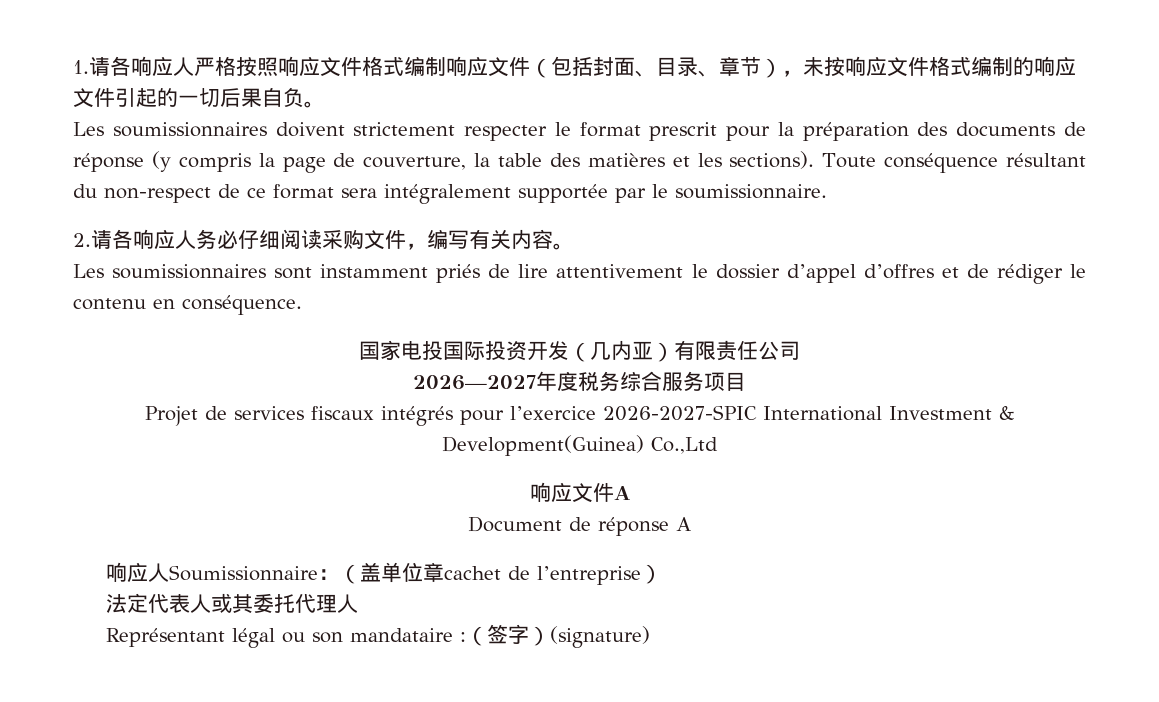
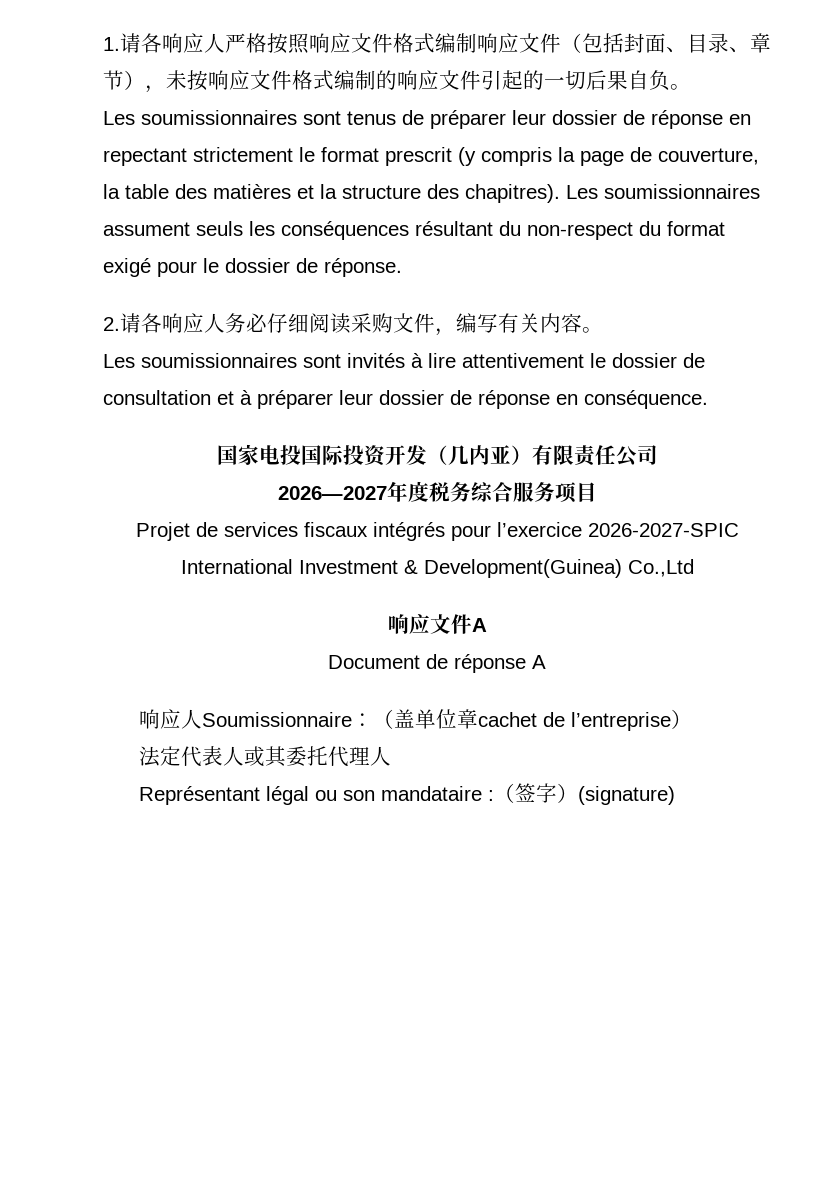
[275,122,1086,141] [73,153,144,172] doivent strictement respecter le format prescrit pour la préparation des documents de réponse -> [303,110,751,129] [103,147,452,166] sont tenus de préparer leur dossier de réponse en repectant strictement le format prescrit
[697,151,1086,173] [73,184,827,204] les sections). Toute conséquence résultant du non-respect de ce format sera intégralement supportée par le soumissionnaire. -> [320,184,760,203] [103,221,725,240] [103,258,402,277] la structure des chapitres). Les soumissionnaires assument seuls les conséquences résultant du non-respect du format exigé pour le dossier de réponse.
[320,264,511,283] instamment priés de -> [347,353,423,368] invités à
[786,264,1087,284] [73,298,146,310] d’appel d’offres et de rédiger le contenu -> [683,353,705,368] [103,390,550,409] de consultation et à préparer leur dossier de réponse

